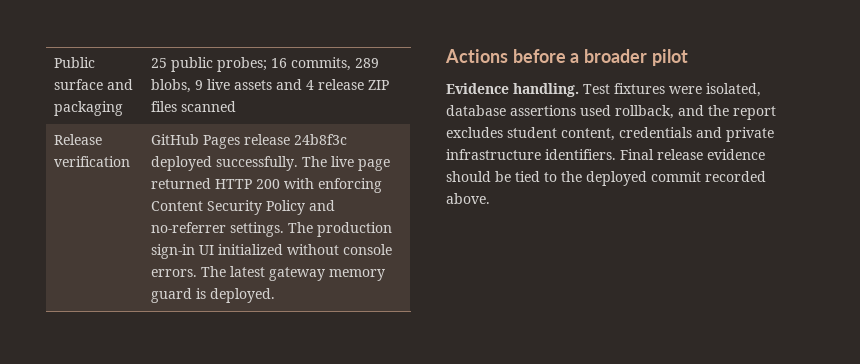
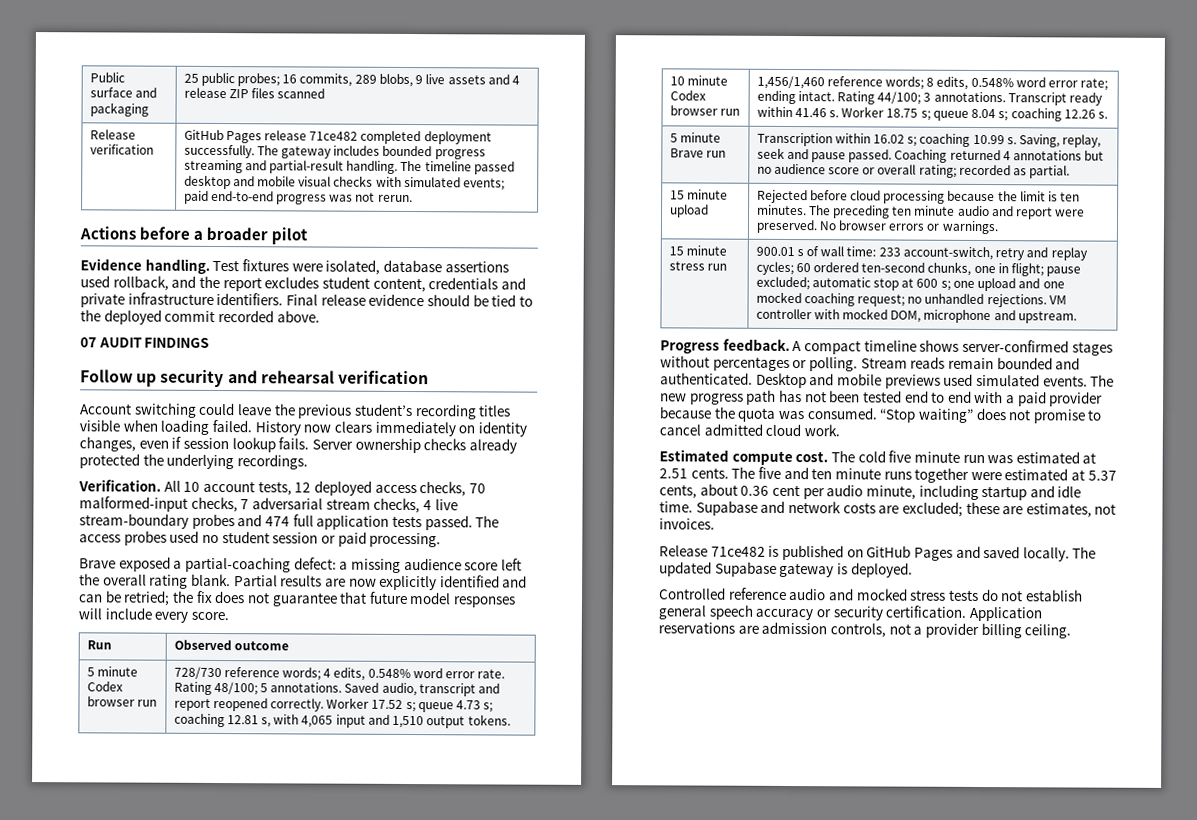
[293,134,347,145] [150,156,390,171] [150,178,382,193] [150,200,335,215] [150,222,392,237] [150,244,392,259] [150,266,385,281] [150,288,275,303] 24b8f3c deployed successfully. The live page returned HTTP 200 with enforcing Content Security Policy and no-referrer settings. The production sign-in UI initialized without console errors. The latest gateway memory guard is deployed. -> [309,130,492,145] [183,144,486,160] [183,159,515,175] [183,174,506,191] [183,190,413,205] 71ce482 completed deployment successfully. The gateway includes bounded progress streaming and partial-result handling. The timeline passed desktop and mobile visual checks with simulated events; paid end-to-end progress was not rerun.
(490, 198) none -> [80,337,210,348] [80,369,429,388] [79,402,512,420] [79,419,527,437] [79,436,517,454] [79,453,308,470] [78,479,486,497] [79,496,458,514] [79,513,500,531] [79,530,442,548] [79,556,522,573] [79,573,528,591] [78,590,517,608] [78,607,229,623] [86,640,112,650] [173,639,289,651] [86,666,138,677] [86,681,123,692] [86,696,157,707] [173,666,506,681] [173,681,501,697] [173,697,494,713] [173,713,511,729] [669,75,728,86] [669,90,706,101] [669,105,740,116] [756,75,1109,91] [756,90,1104,106] [756,106,1109,122] [669,132,721,143] [669,148,726,158] [756,132,1102,148] [756,147,1105,163] [756,163,1071,179] [669,189,728,200] [669,204,709,218] [756,189,1081,204] [756,204,1086,220] [755,219,998,235] [668,245,727,256] [668,261,727,271] [755,246,1088,261] [755,261,1082,277] [755,276,1065,292] [755,291,1067,308] [755,308,1077,324] [660,338,1113,356] [660,355,1081,372] [660,372,1115,389] [660,389,1104,407] [659,406,1103,424] [659,423,840,437] [659,449,1097,466] [659,466,1117,483] [659,483,1082,501] [659,500,1117,518] [659,518,715,530] [659,544,1097,562] [659,561,913,578] [659,587,1083,602] [658,604,1042,622] [658,621,1072,639] // 07 AUDIT FINDINGS // Follow up security and rehearsal verification // Account switching could leave the previous student’s recording titles visible when loading failed. History now clears immediately on identity changes, even if session lookup fails. Server ownership checks already protected the underlying recordings. // Verification. All 10 account tests, 12 deployed access checks, 70 malformed-input checks, 7 adversarial stream checks, 4 live stream-boundary probes and 474 full application tests passed. The access probes used no student session or paid processing. // Brave exposed a partial-coaching defect: a missing audience score left the overall rating blank. Partial results are now explicitly identified and can be retried; the fix does not guarantee that future model responses will include every score. // Run | Observed outcome // 5 minute Codex browser run | 728/730 reference words; 4 edits, 0.548% word error rate. Rating 48/100; 5 annotations. Saved audio, transcript and report reopened correctly. Worker 17.52 s; queue 4.73 s; coaching 12.81 s, with 4,065 input and 1,510 output tokens. // 10 minute Codex browser run | 1,456/1,460 reference words; 8 edits, 0.548% word error rate; ending intact. Rating 44/100; 3 annotations. Transcript ready within 41.46 s. Worker 18.75 s; queue 8.04 s; coaching 12.26 s. // 5 minute Brave run | Transcription within 16.02 s; coaching 10.99 s. Saving, replay, seek and pause passed. Coaching returned 4 annotations but no audience score or overall rating; recorded as partial. // 15 minute upload | Rejected before cloud processing because the limit is ten minutes. The preceding ten minute audio and report were preserved. No browser errors or warnings. // 15 minute stress run | 900.01 s of wall time: 233 account-switch, retry and replay cycles; 60 ordered ten-second chunks, one in flight; pause excluded; automatic stop at 600 s; one upload and one mocked coaching request; no unhandled rejections. VM controller with mocked DOM, microphone and upstream. // Progress feedback. A compact timeline shows server-confirmed stages without percentages or polling. Stream reads remain bounded and authenticated. Desktop and mobile previews used simulated events. The new progress path has not been tested end to end with a paid provider because the quota was consumed. “Stop waiting” does not promise to cancel admitted cloud work. // Estimated compute cost. The cold five minute run was estimated at 2.51 cents. The five and ten minute runs together were estimated at 5.37 cents, about 0.36 cent per audio minute, including startup and idle time. Supabase and network costs are excluded; these are estimates, not invoices. // Release 71ce482 is published on GitHub Pages and saved locally. The updated Supabase gateway is deployed. // Controlled reference audio and mocked stress tests do not establish general speech accuracy or security certification. Application reservations are admission controls, not a provider billing ceiling.

